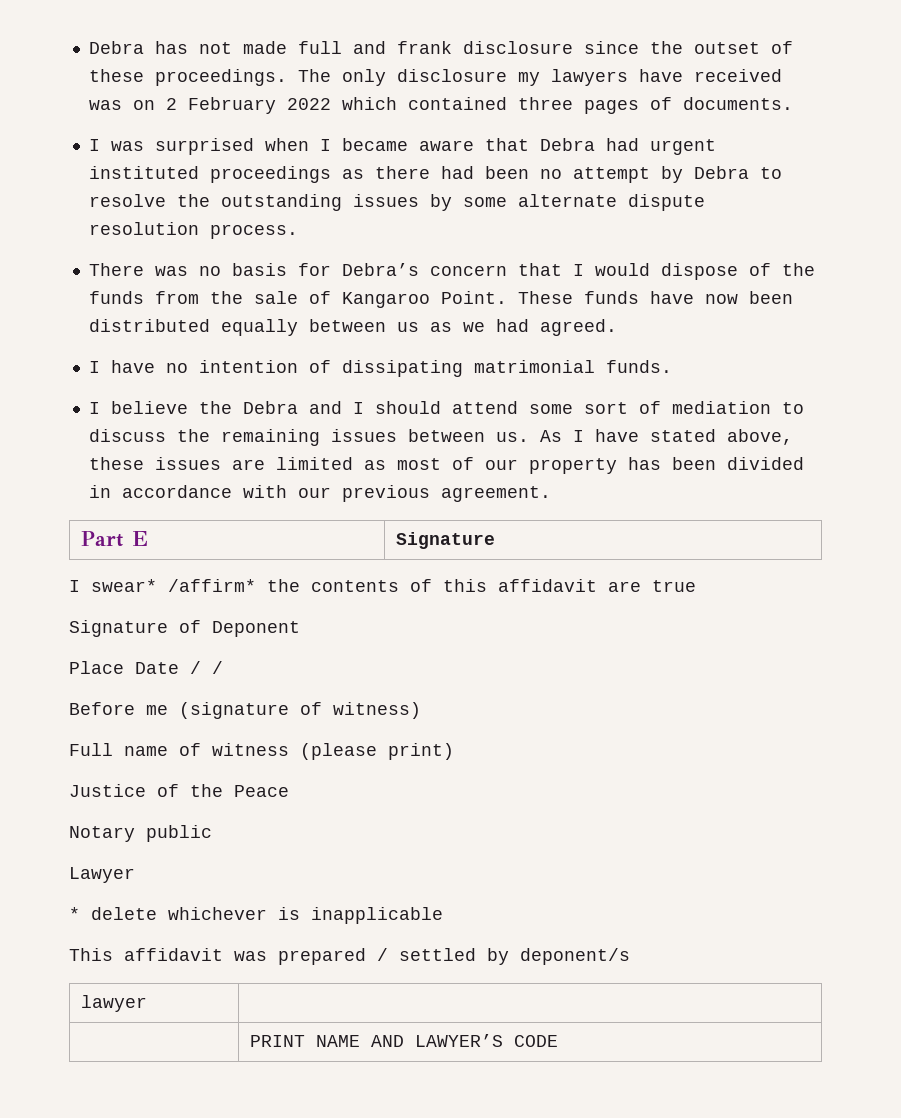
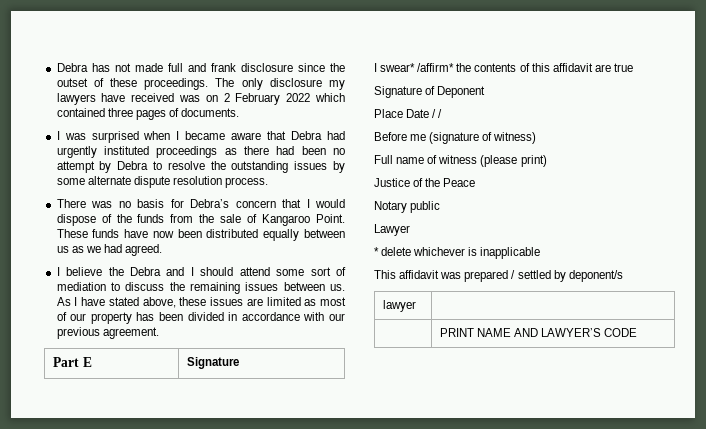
[649,139,716,155] urgent -> [56,146,97,158] urgently
[88,360,672,377] // I have no intention of dissipating matrimonial funds. -> (163, 250) none

